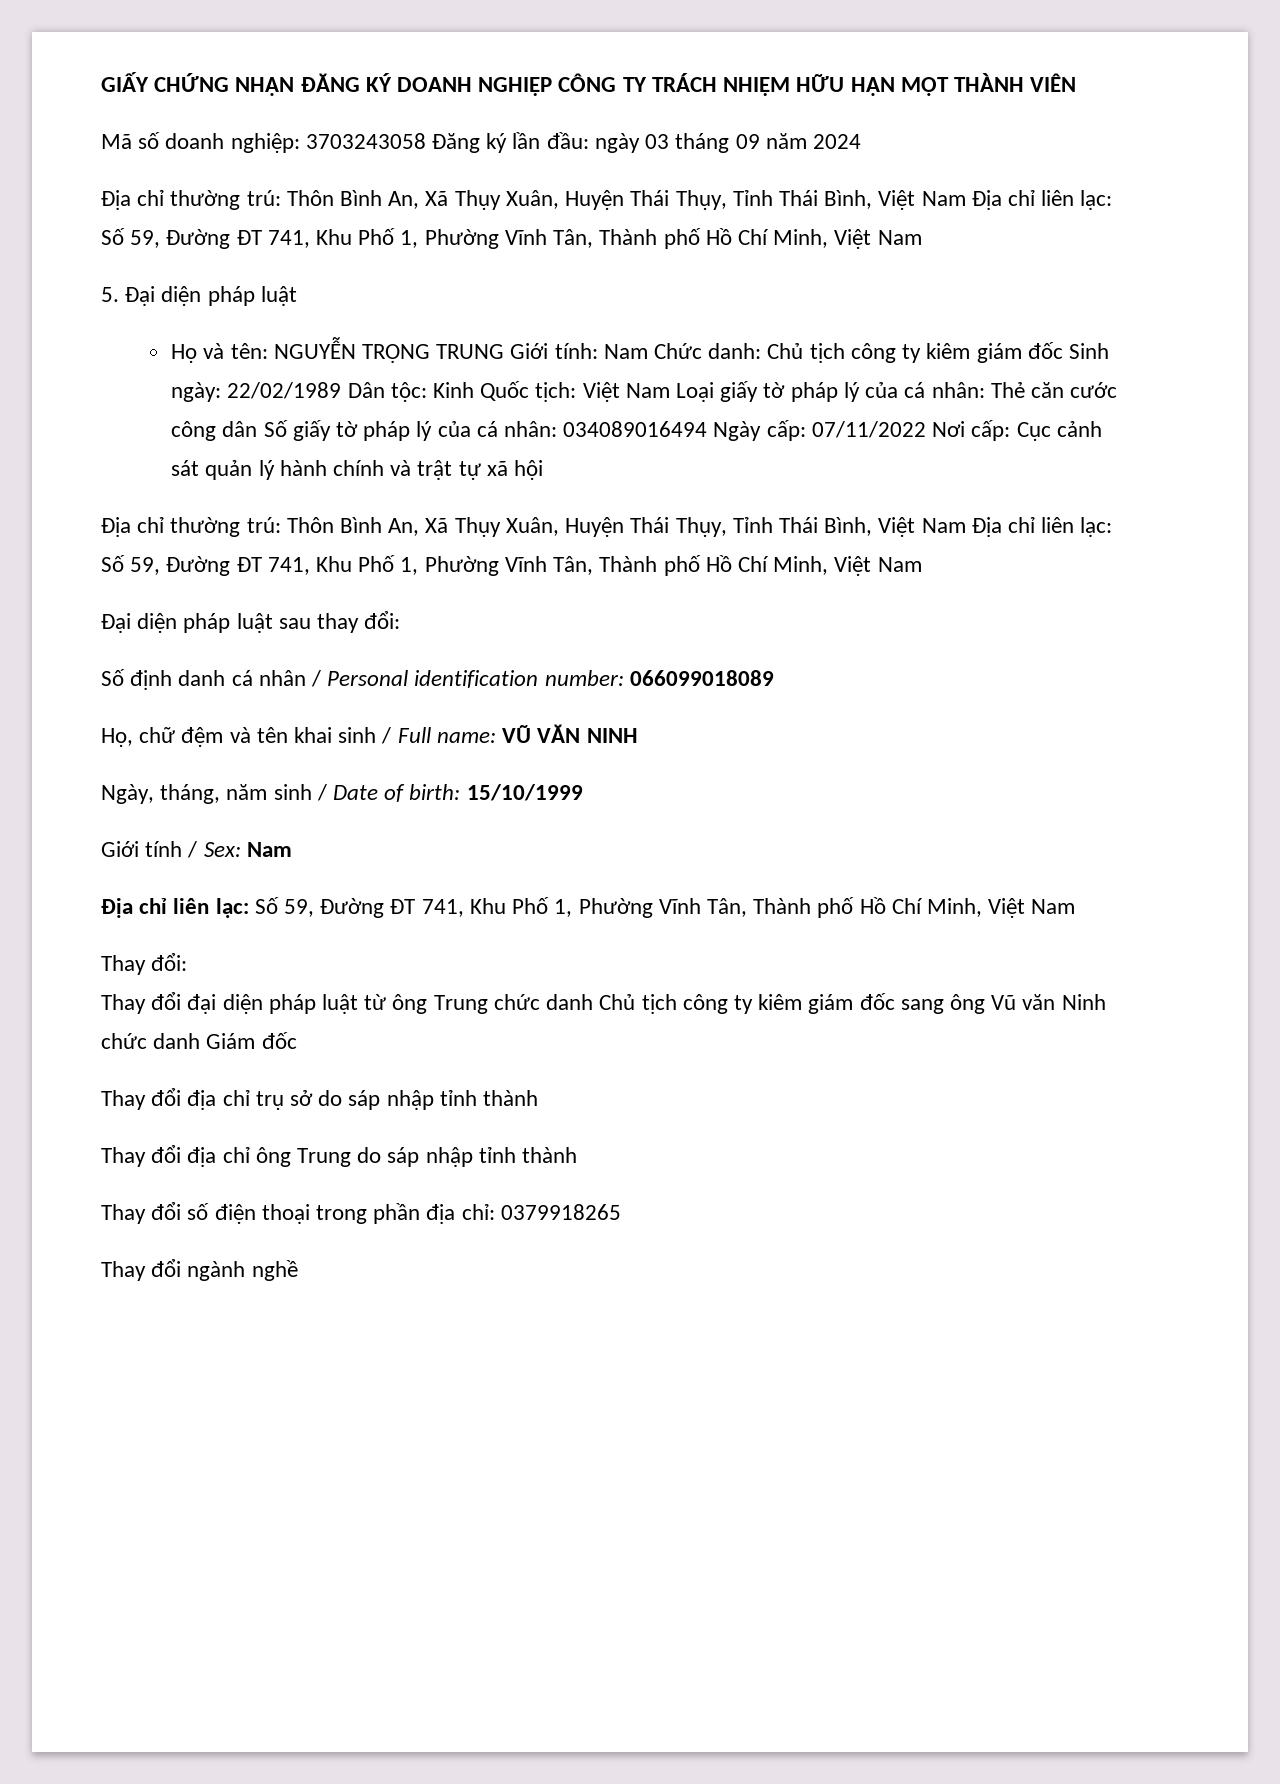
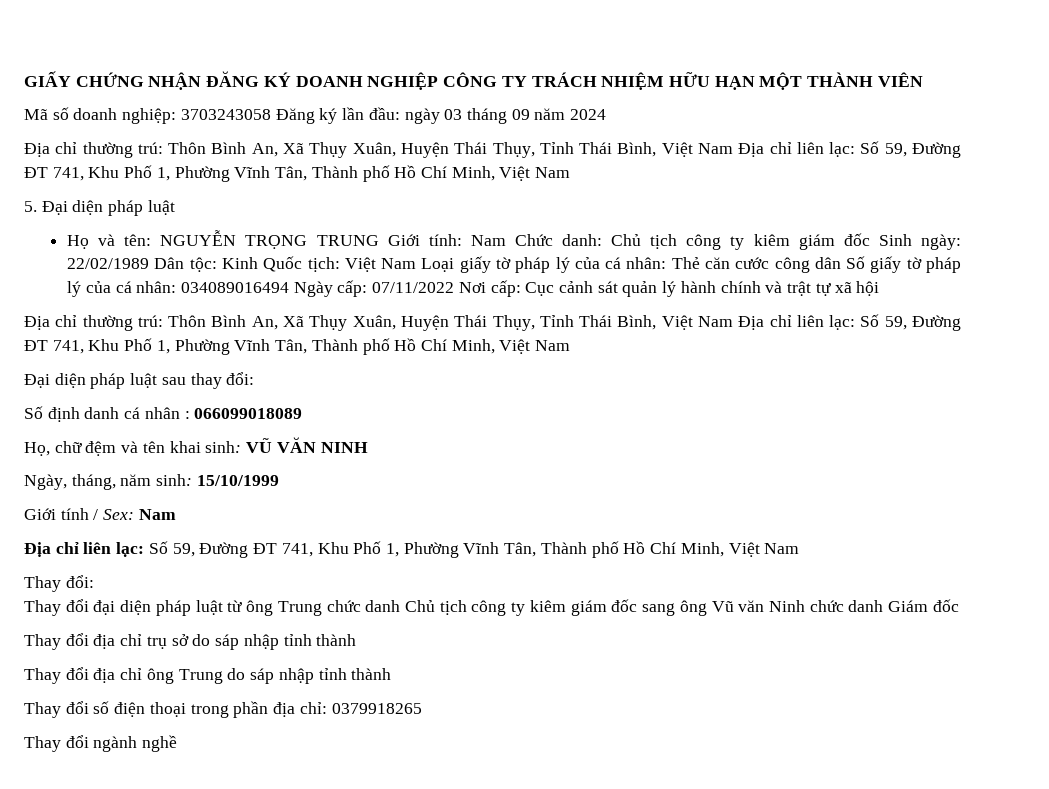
[311,670,624,688] / Personal identification number: -> [184,411,190,419] :
[338,727,496,744] sinh / Full name: -> [205,441,242,453] sinh:
[273,784,461,802] sinh / Date of birth: -> [156,474,193,486] sinh:

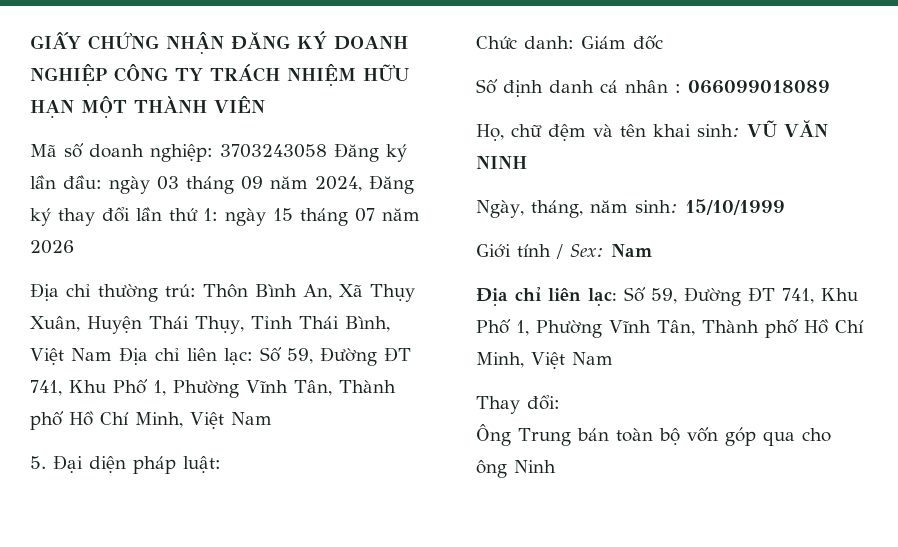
[570,109,607,120] 2024 -> [315,175,414,194] [30,207,420,226] [30,240,74,254] 2024, Đăng ký thay đổi lần thứ 1: ngày 15 tháng 07 năm 2026
[147,200,175,215] [67,230,961,250] [67,256,961,273] [67,280,880,297] [24,314,961,331] [24,338,571,355] [24,372,255,389] luật // Họ và tên: NGUYỄN TRỌNG TRUNG Giới tính: Nam Chức danh: Chủ tịch công ty kiêm giám đốc Sinh ngày: 22/02/1989 Dân tộc: Kinh Quốc tịch: Việt Nam Loại giấy tờ pháp lý của cá nhân: Thẻ căn cước công dân Số giấy tờ pháp lý của cá nhân: 034089016494 Ngày cấp: 07/11/2022 Nơi cấp: Cục cảnh sát quản lý hành chính và trật tự xã hội // Địa chỉ thường trú: Thôn Bình An, Xã Thụy Xuân, Huyện Thái Thụy, Tỉnh Thái Bình, Việt Nam Địa chỉ liên lạc: Số 59, Đường ĐT 741, Khu Phố 1, Phường Vĩnh Tân, Thành phố Hồ Chí Minh, Việt Nam // Đại diện pháp luật sau thay đổi: -> [183,456,221,474] [476,35,663,50] luật: // Chức danh: Giám đốc
[24,599,959,616] [24,633,357,650] [24,667,392,684] [24,701,422,718] [24,735,178,752] Thay đổi đại diện pháp luật từ ông Trung chức danh Chủ tịch công ty kiêm giám đốc sang ông Vũ văn Ninh chức danh Giám đốc // Thay đổi địa chỉ trụ sở do sáp nhập tỉnh thành // Thay đổi địa chỉ ông Trung do sáp nhập tỉnh thành // Thay đổi số điện thoại trong phần địa chỉ: 0379918265 // Thay đổi ngành nghề -> [476,424,831,446] [476,460,556,478] Ông Trung bán toàn bộ vốn góp qua cho ông Ninh

